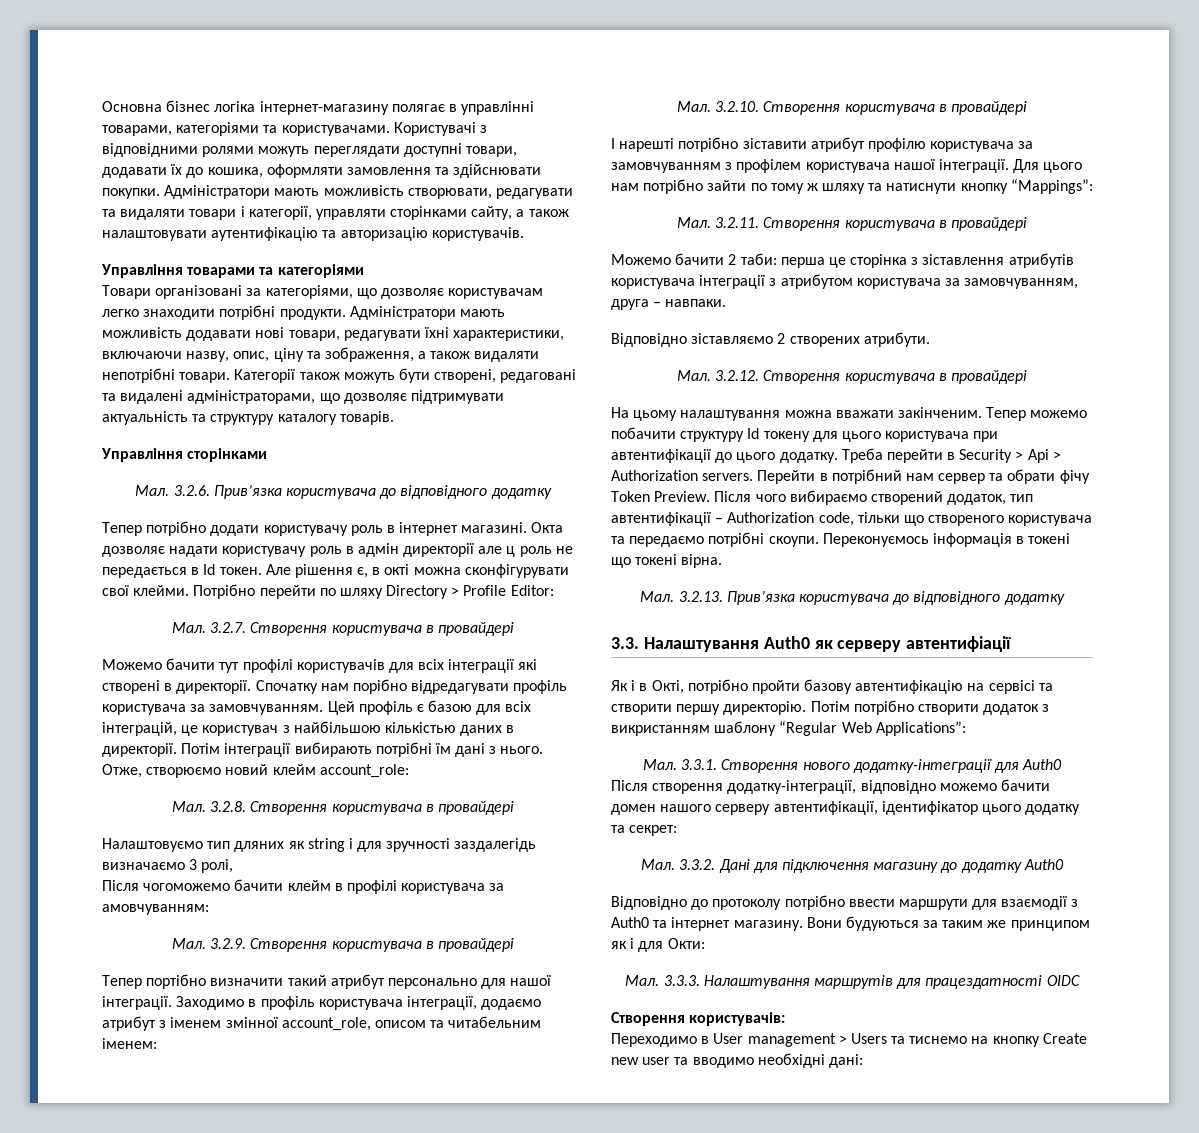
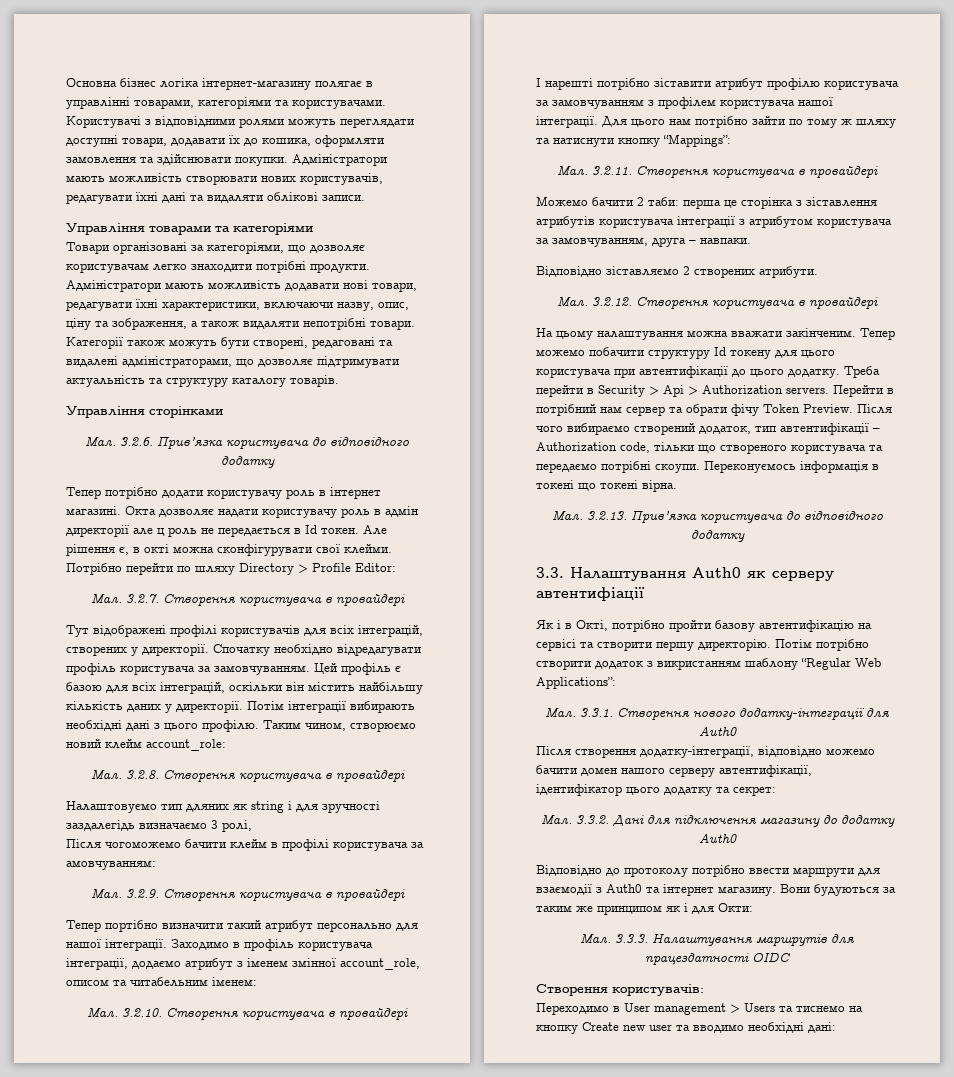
[407,188,573,199] [102,206,569,220] [102,227,524,241] створювати, редагувати та видаляти товари і категорії, управляти сторінками сайту, а також налаштовувати аутентифікацію та авторизацію користувачів. -> [186,173,383,185] [66,192,365,204] створювати нових користувачів, редагувати їхні дані та видаляти облікові записи.
[102,658,240,673] Можемо бачити тут -> [66,625,166,637] Тут відображені
[448,659,538,673] [102,679,407,694] інтеграції які створені в директорії. Спочатку нам порібно -> [358,625,423,637] [66,644,333,656] інтеграцій, створених у директорії. Спочатку необхідно
[181,721,515,736] [102,742,544,757] [102,764,142,778] це користувач з найбільшою кількістью даних в директорії. Потім інтеграції вибирають потрібні їм дані з нього. Отже, -> [229,682,423,694] [66,701,415,713] [66,720,346,732] оскільки він містить найбільшу кількість даних у директорії. Потім інтеграції вибирають необхідні дані з цього профілю. Таким чином,

